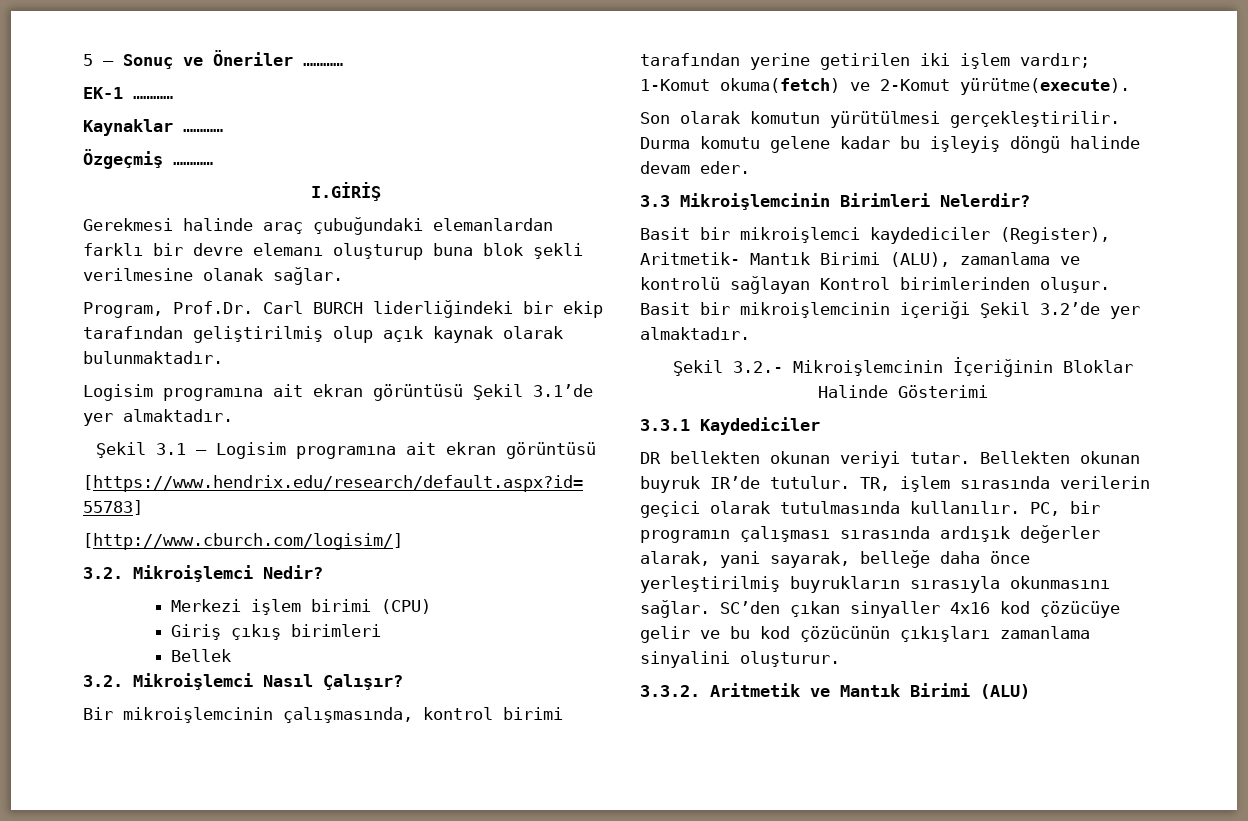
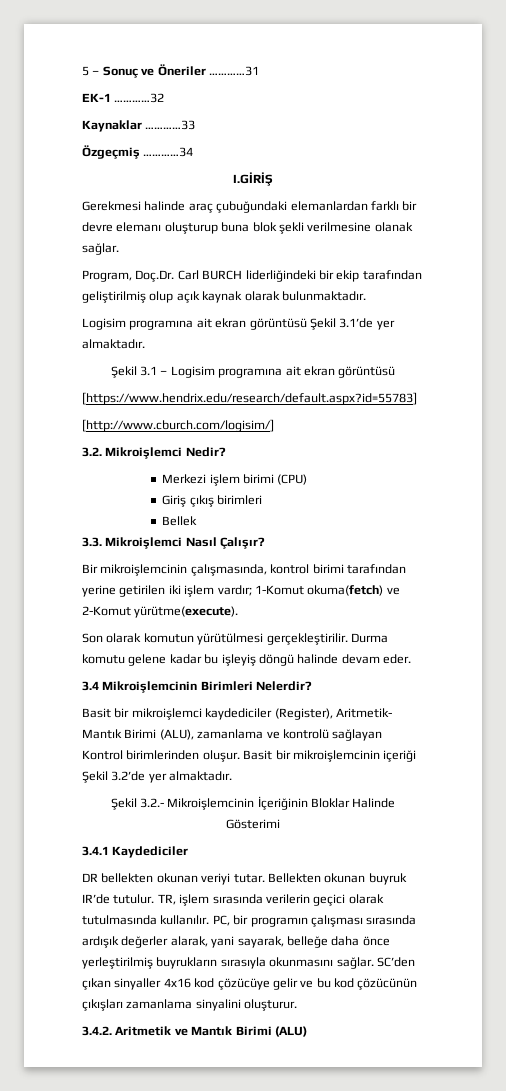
[303,63,343,66] ………… -> [208,66,259,76] …………31
[133,96,173,99] ………… -> [114,93,165,103] …………32
[183,129,223,132] ………… -> [145,120,196,130] …………33
[173,162,213,165] ………… -> [143,147,194,157] …………34
[173,301,253,314] Prof.Dr. -> [135,270,175,282] Doç.Dr.
[83,675,123,687] 3.2. -> [82,537,102,547] 3.3.
[640,195,670,207] 3.3 -> [82,681,99,691] 3.4
[640,419,690,431] 3.3.1 -> [82,846,109,856] 3.4.1
[640,685,700,697] 3.3.2. -> [82,1026,112,1036] 3.4.2.

